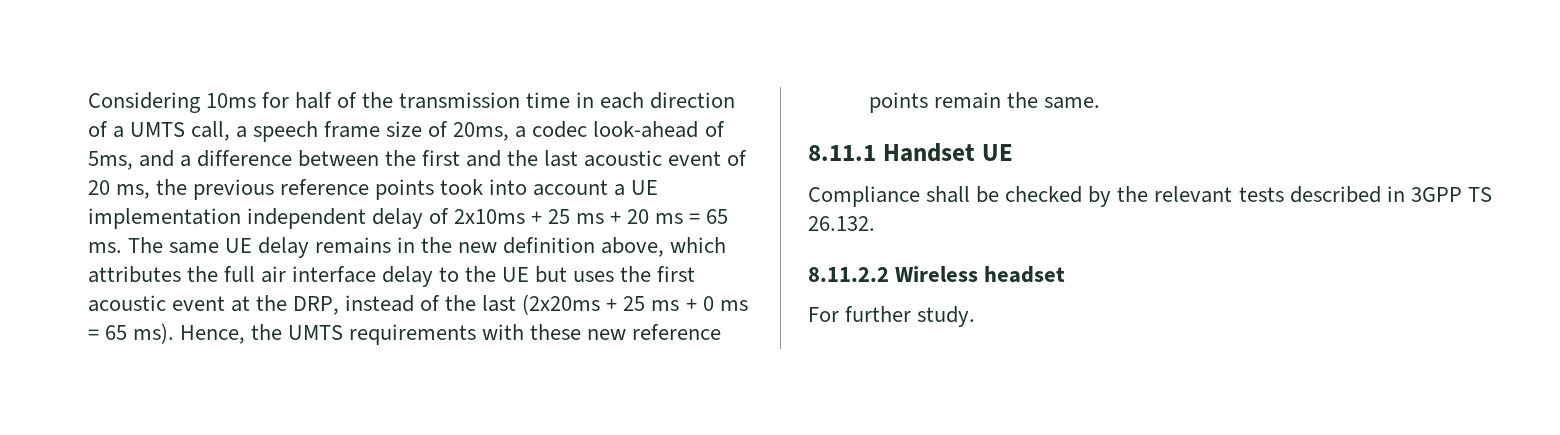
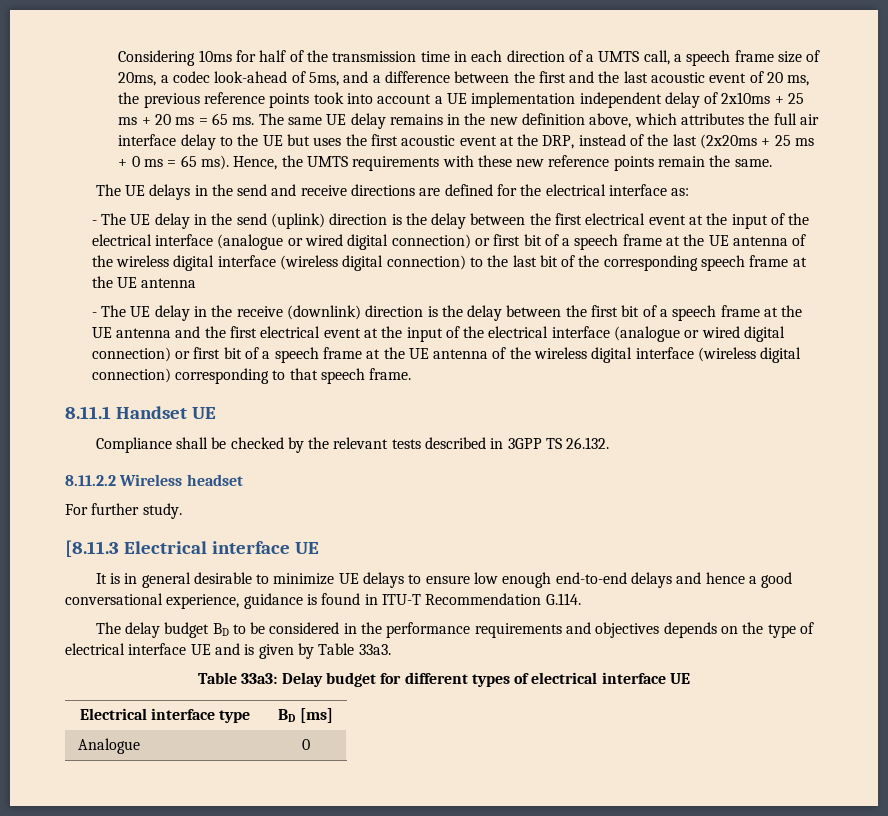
(1100, 103) none -> [95,184,690,200] [91,213,810,229] [91,234,807,250] [91,255,807,271] [91,276,197,288] [91,305,803,321] [91,326,786,342] [91,347,802,363] [91,368,412,384] // The UE delays in the send and receive directions are defined for the electrical interface as: // - The UE delay in the send (uplink) direction is the delay between the first electrical event at the input of the electrical interface (analogue or wired digital connection) or first bit of a speech frame at the UE antenna of the wireless digital interface (wireless digital connection) to the last bit of the corresponding speech frame at the UE antenna // - The UE delay in the receive (downlink) direction is the delay between the first bit of a speech frame at the UE antenna and the first electrical event at the input of the electrical interface (analogue or wired digital connection) or first bit of a speech frame at the UE antenna of the wireless digital interface (wireless digital connection) corresponding to that speech frame.
(976, 316) none -> [65,540,319,557] [95,572,793,588] [65,593,581,609] [95,622,815,638] [65,643,391,659] [197,672,691,687] [79,708,251,723] [278,708,333,723] [77,738,140,754] [301,739,310,750] // [8.11.3 Electrical interface UE // It is in general desirable to minimize UE delays to ensure low enough end-to-end delays and hence a good conversational experience, guidance is found in ITU-T Recommendation G.114. // The delay budget BD to be considered in the performance requirements and objectives depends on the type of electrical interface UE and is given by Table 33a3. // Table 33a3: Delay budget for different types of electrical interface UE // Electrical interface type | BD [ms] // Analogue | 0

